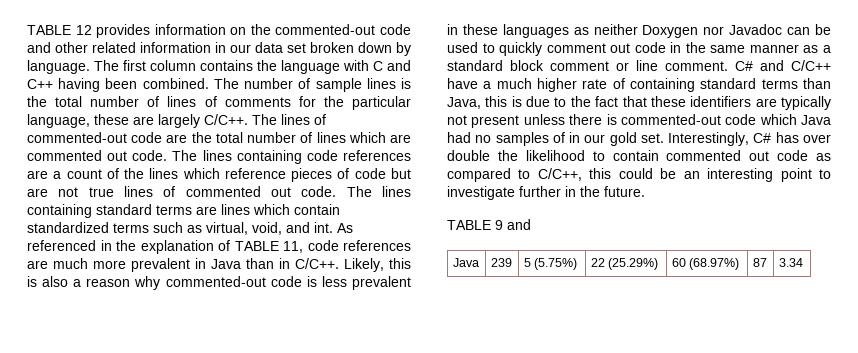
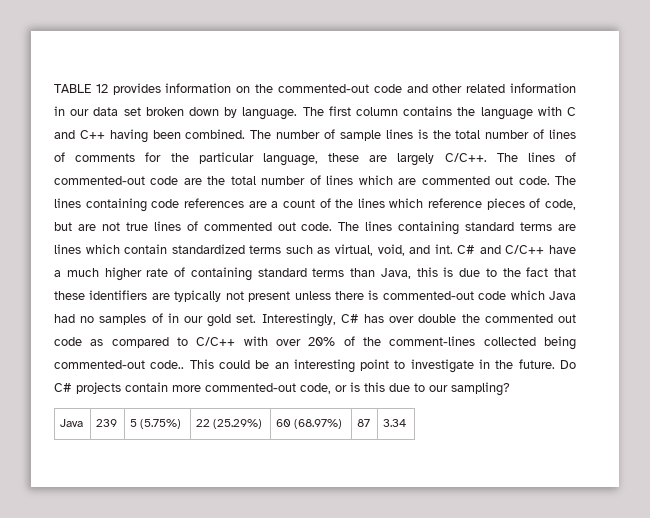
[354,168,386,179] code -> [545,199,577,210] code,
[337,223,353,233] [27,240,411,254] [27,258,411,272] [27,276,411,290] [447,24,831,38] [447,42,831,56] [447,60,728,71] As referenced in the explanation of TABLE 11, code references are much more prevalent in Java than in C/C++. Likely, this is also a reason why commented-out code is less prevalent in these languages as neither Doxygen nor Javadoc can be used to quickly comment out code in the same manner as a standard block comment or line comment. -> (453, 249) none
[525,150,659,161] likelihood to contain -> (480, 318) none
[537,168,612,181] C/C++, this -> [196,336,576,350] [54,359,214,369] C/C++ with over 20% of the comment-lines collected being commented-out code.. This
[519,186,561,197] further -> (474, 366) none
[447,219,531,230] // TABLE 9 and -> [560,360,577,369] [54,382,510,396] Do C# projects contain more commented-out code, or is this due to our sampling?

